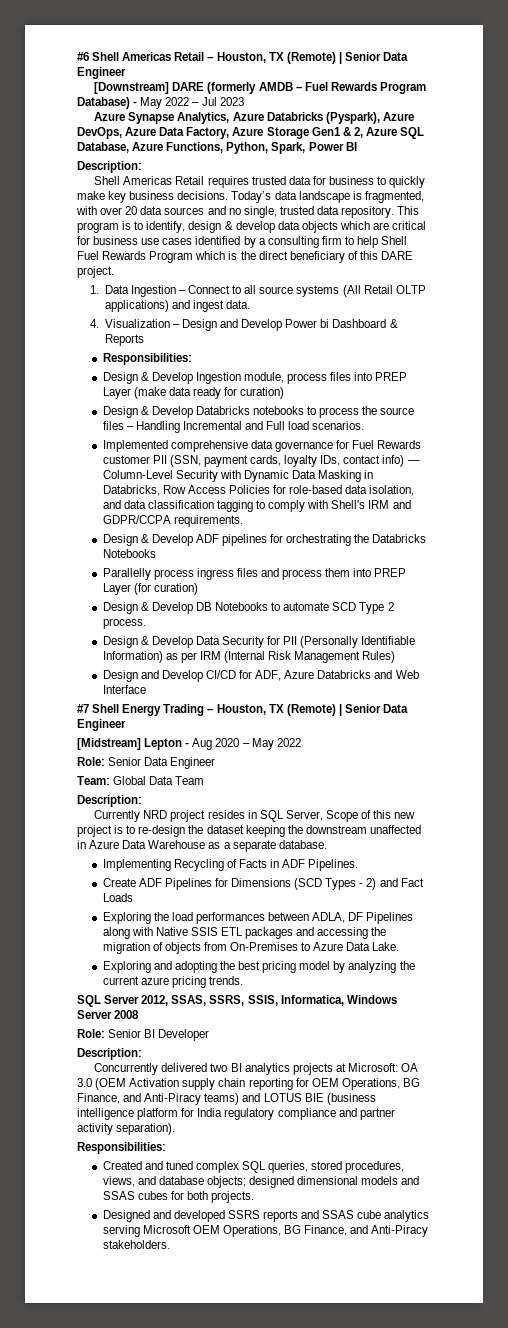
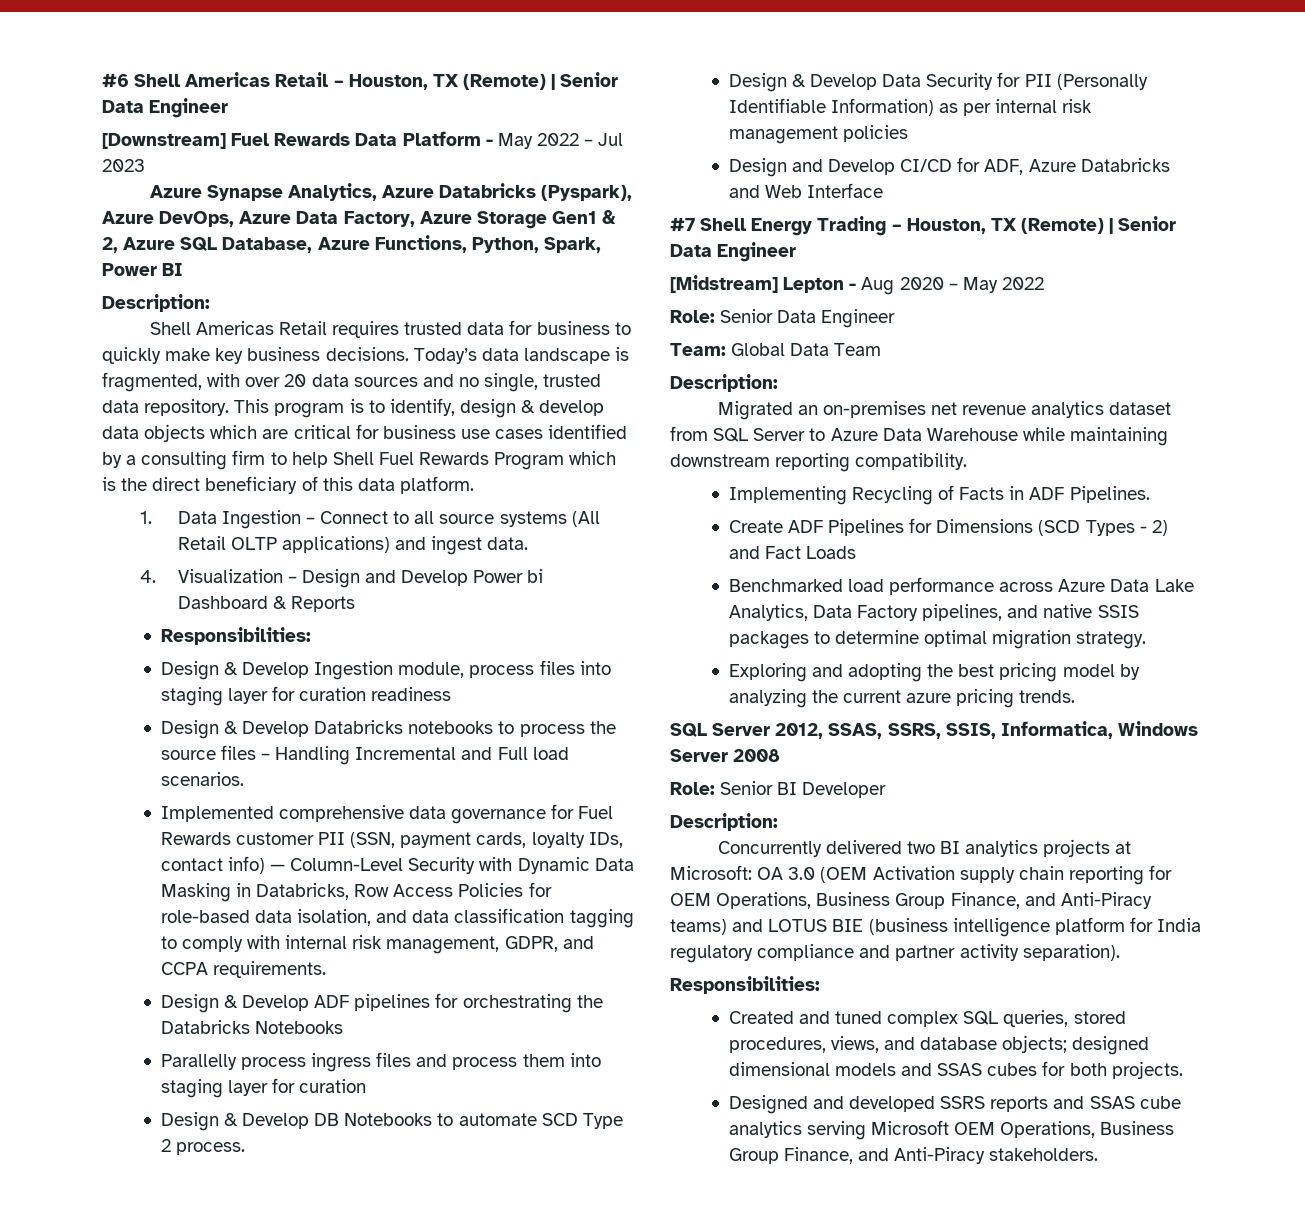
[172,82,427,94] [77,97,130,109] DARE (formerly AMDB – Fuel Rewards Program Database) -> [231,131,481,146] Fuel Rewards Data Platform
[381,251,414,260] [77,266,114,278] DARE project. -> [357,476,474,494] data platform.
[375,372,408,381] [102,387,285,399] PREP Layer (make data ready for curation) -> [160,686,452,706] staging layer for curation readiness
[331,500,411,509] [102,515,171,524] Shell's IRM and GDPR/CCPA -> [285,935,594,954] [160,962,208,975] internal risk management, GDPR, and CCPA
[374,568,407,577] [102,583,198,595] PREP Layer (for curation) -> [160,1078,367,1098] staging layer for curation
[199,651,396,663] IRM (Internal Risk Management Rules) -> [995,99,1093,113] [728,125,908,144] internal risk management policies
[94,810,416,822] [77,825,421,837] [77,840,327,852] Currently NRD project resides in SQL Server, Scope of this new project is to re-design the dataset keeping the downstream unaffected in Azure Data Warehouse as a separate database. -> [717,401,1172,420] [670,426,1169,446] [670,453,968,472] Migrated an on-premises net revenue analytics dataset from SQL Server to Azure Data Warehouse while maintaining downstream reporting compatibility.
[102,912,414,924] [102,927,387,939] [102,942,400,954] Exploring the load performances between ADLA, DF Pipelines along with Native SSIS ETL packages and accessing the migration of objects from On-Premises to Azure Data Lake. -> [728,577,1194,595] [728,604,1139,621] [728,630,1147,649] Benchmarked load performance across Azure Data Lake Analytics, Data Factory pipelines, and native SSIS packages to determine optimal migration strategy.
[402,1078,420,1087] BG -> [816,892,946,909] Business Group
[284,1225,302,1234] BG -> [1100,1121,1175,1135] [728,1148,779,1164] Business Group

